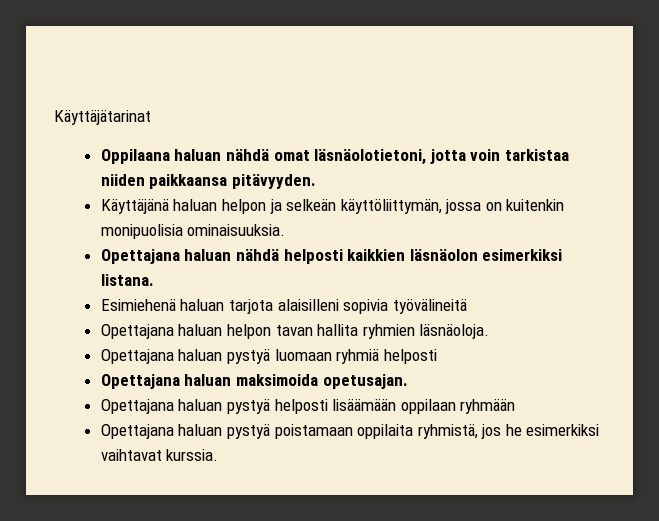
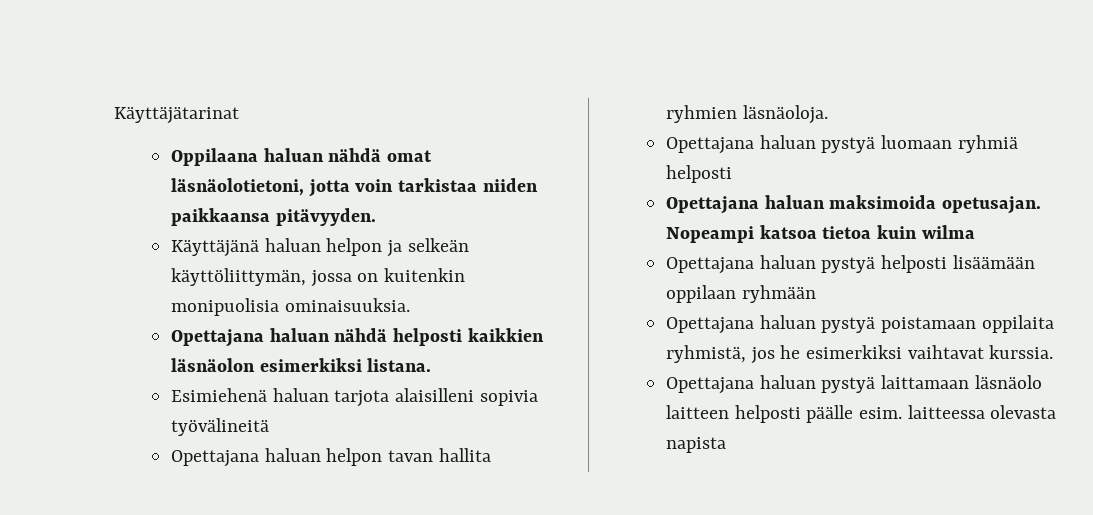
(408, 381) none -> [665,225,975,243] Nopeampi katsoa tietoa kuin wilma
(219, 455) none -> [665,375,1042,394] [665,405,1057,423] [665,437,726,453] // Opettajana haluan pystyä laittamaan läsnäolo laitteen helposti päälle esim. laitteessa olevasta napista

